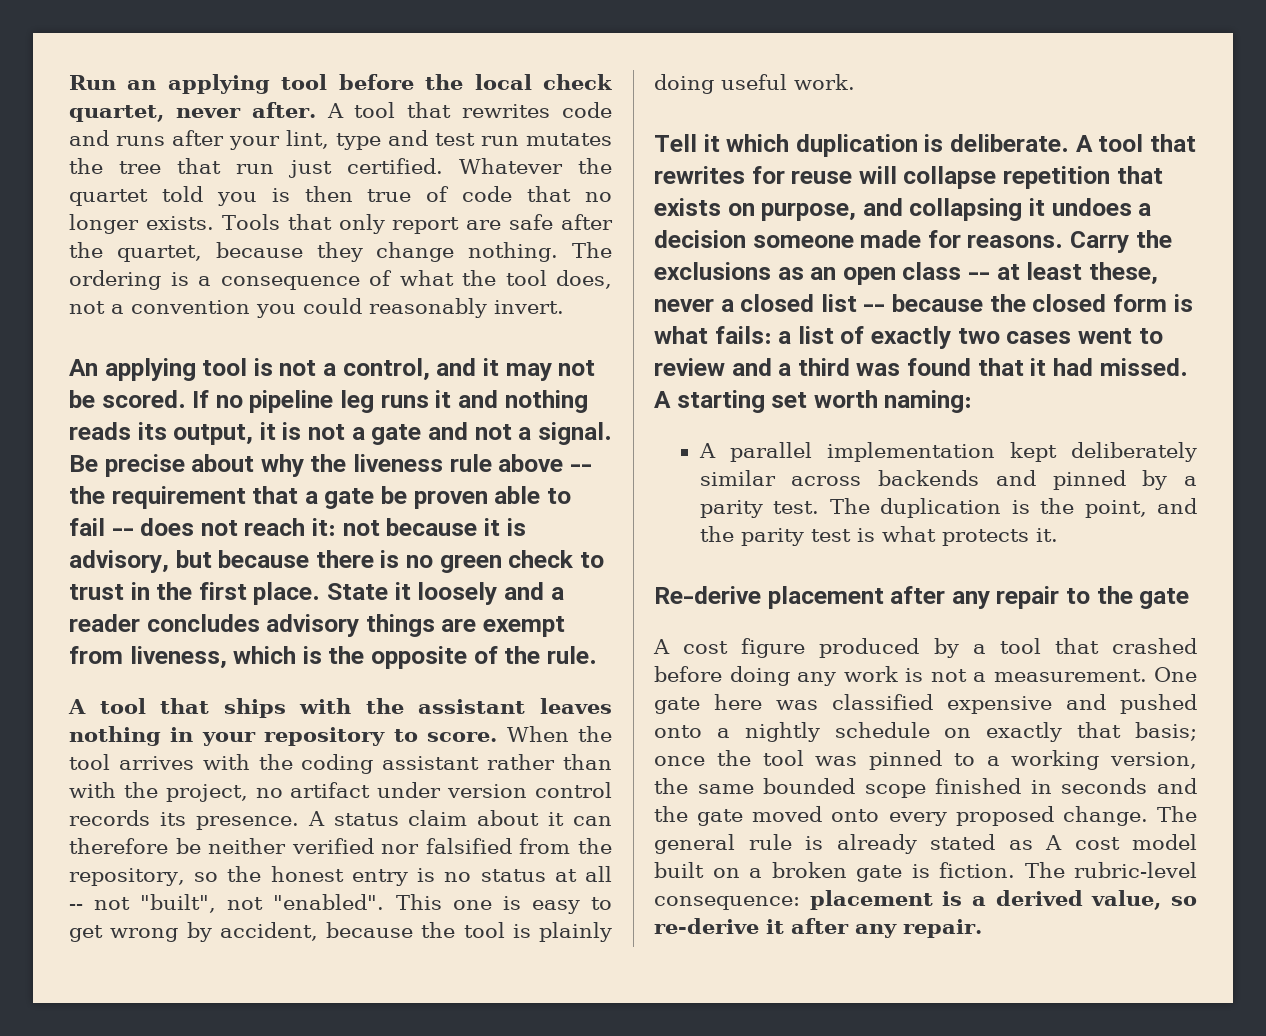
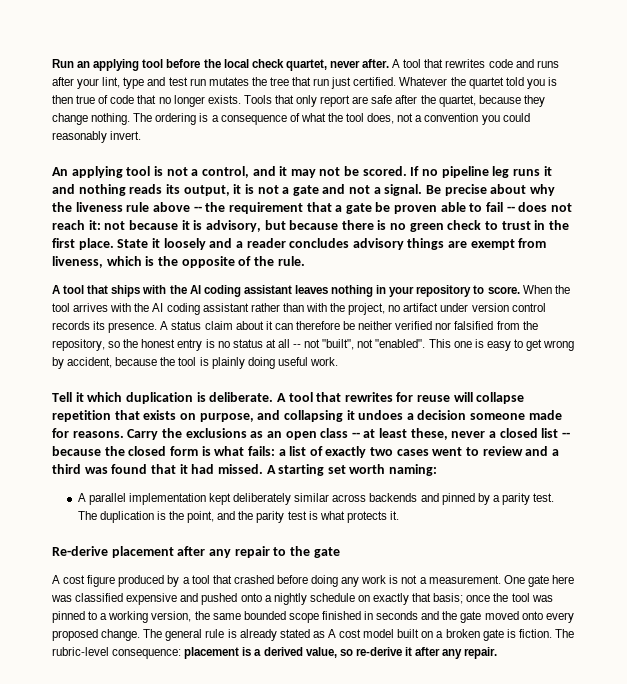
(404, 706) none -> [189,285,241,297] AI coding
(293, 762) none -> [152,303,164,312] AI

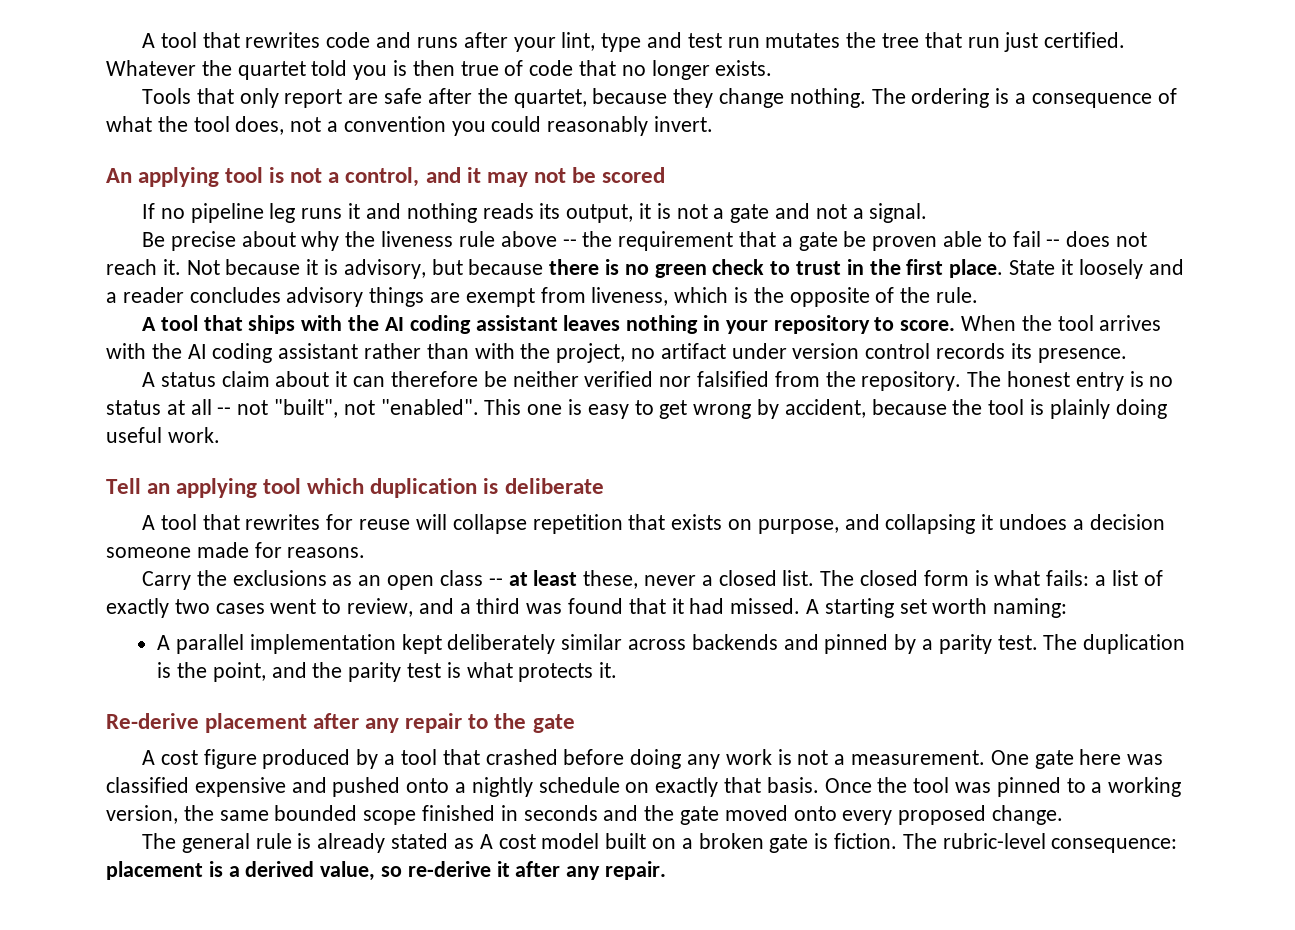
[52,59,390,71] Run an applying tool before the local check quartet, never after. -> (142, 40) none
(241, 99) none -> (773, 68) //
[362,166,407,176] scored. -> [601,167,665,183] scored //
(423, 190) none -> (928, 213) //
[88,220,126,230] it: not -> [162,259,220,275] it. Not
(158, 327) none -> (1127, 355) //
[52,339,139,351] repository, so the -> [861,371,1002,391] repository. The
[75,392,84,402] it -> [147,478,302,498] an applying tool
[209,392,274,402] deliberate. -> [504,478,604,494] deliberate //
(124, 434) none -> (366, 552) //
[541,428,570,438] [52,446,125,456] list -- because the -> [782,570,855,586] list. The
[482,446,523,456] review -> [347,598,414,617] review,
[433,593,491,604] basis; once -> [766,777,872,793] basis. Once
(141, 635) none -> (1064, 815) //

